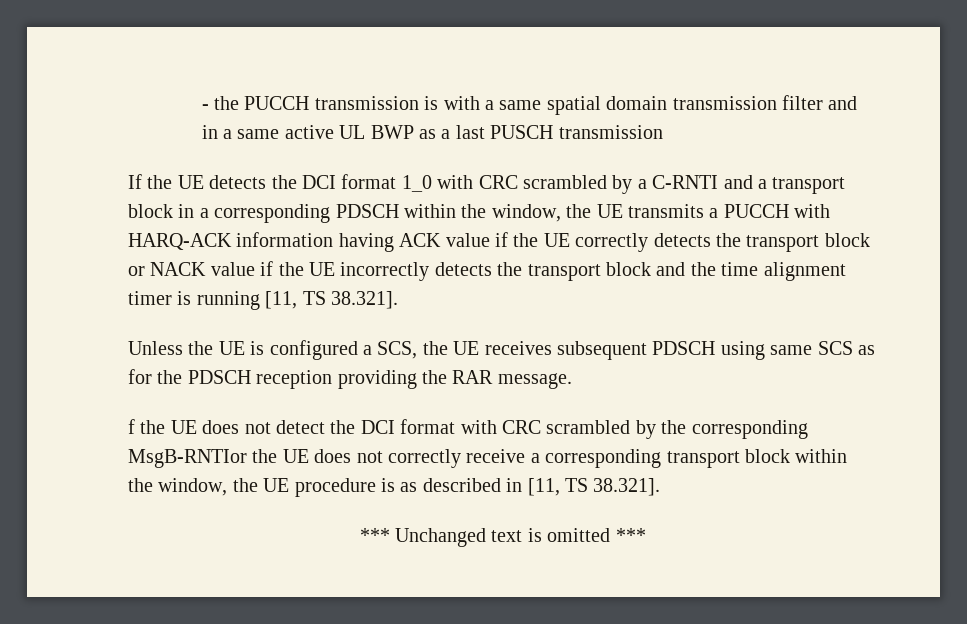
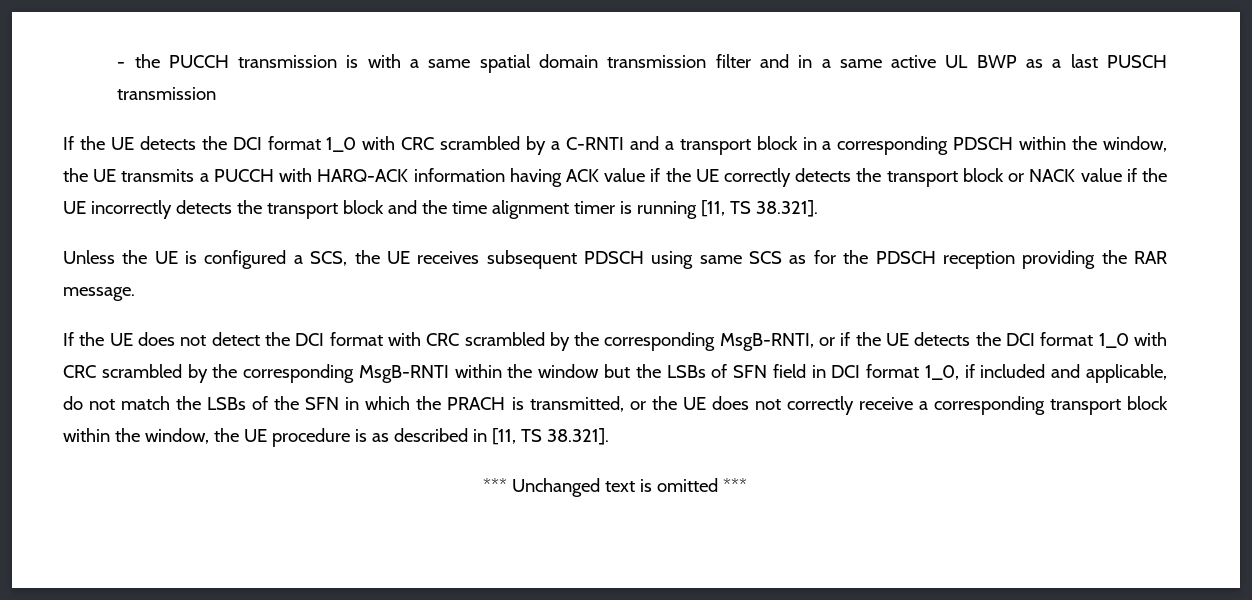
[128,419,135,434] f -> [63,332,74,346] If
[128,449,247,468] MsgB-RNTIor -> [719,332,1168,351] [63,364,1167,383] [63,396,646,412] MsgB-RNTI, or if the UE detects the DCI format 1_0 with CRC scrambled by the corresponding MsgB-RNTI within the window but the LSBs of SFN field in DCI format 1_0, if included and applicable, do not match the LSBs of the SFN in which the PRACH is transmitted, or

